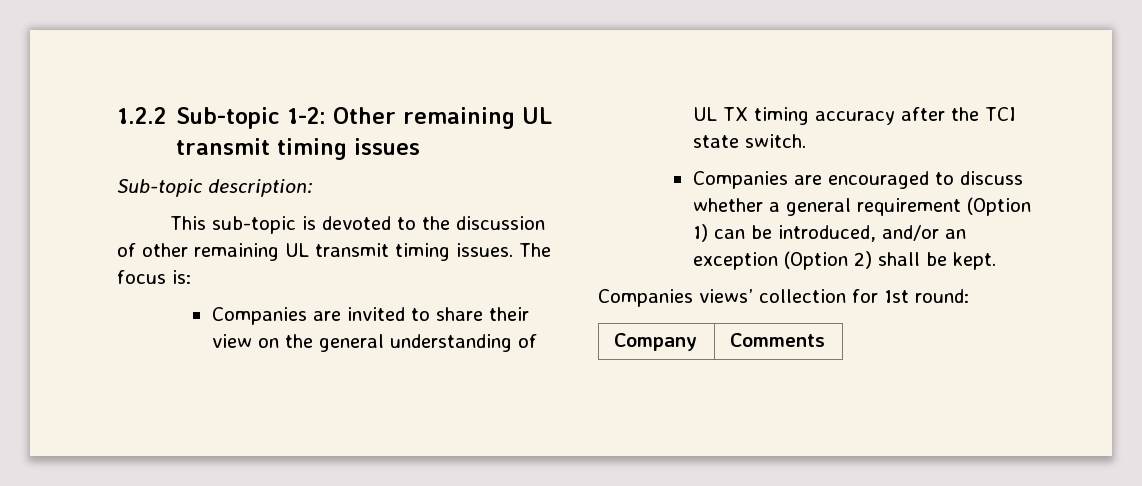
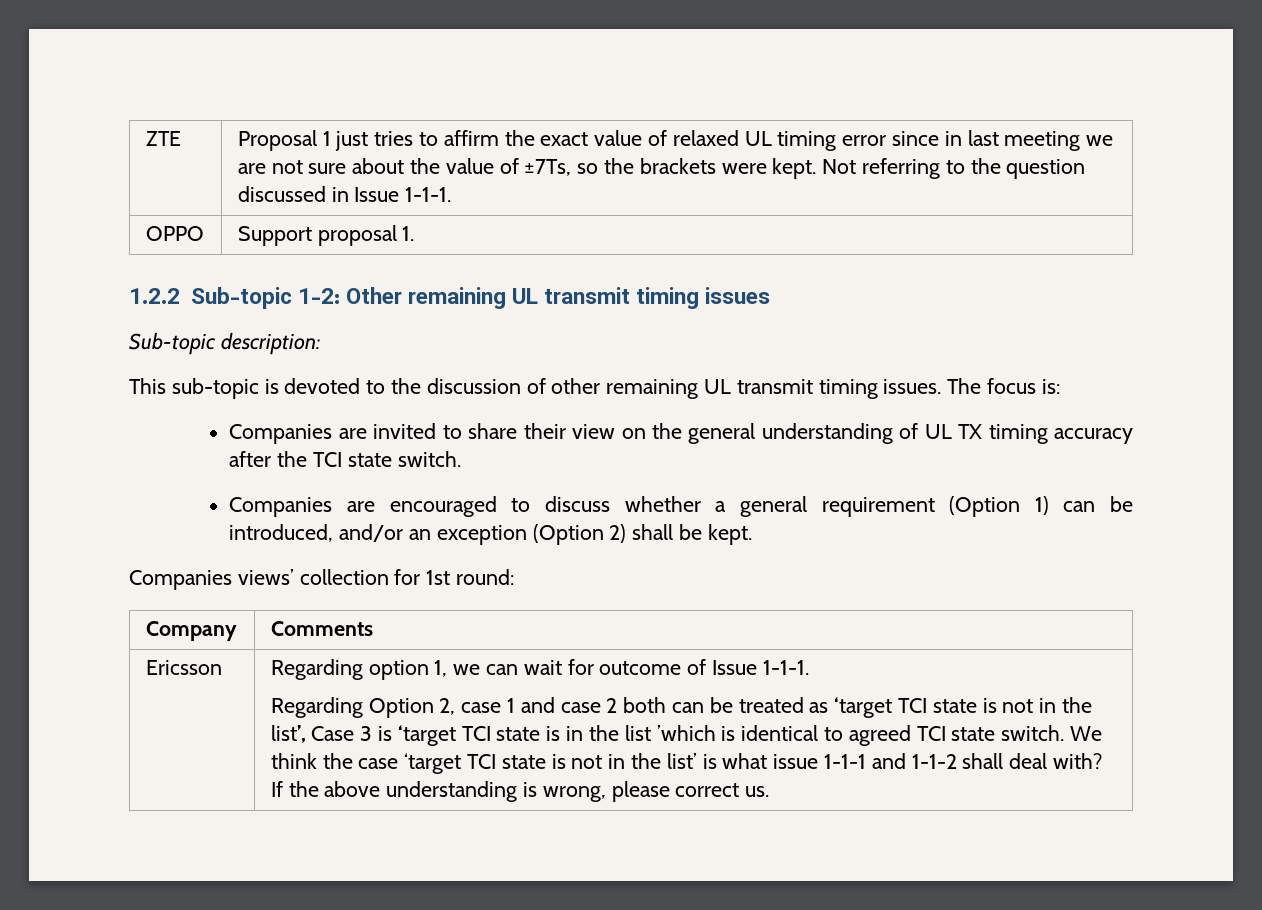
(117, 115) none -> [145,131,181,146] [237,130,1114,151] [237,158,1086,179] [237,186,452,202] [145,226,204,241] [237,225,415,246] ZTE | Proposal 1 just tries to affirm the exact value of relaxed UL timing error since in last meeting we are not sure about the value of ±7Ts, so the brackets were kept. Not referring to the question discussed in Issue 1-1-1. // OPPO | Support proposal 1. //
(826, 340) none -> [145,660,222,675] [270,659,809,680] [270,697,1092,718] [270,725,1102,746] [270,753,1102,774] [270,781,770,802] // Ericsson | Regarding option 1, we can wait for outcome of Issue 1-1-1. // Regarding Option 2, case 1 and case 2 both can be treated as ‘target TCI state is not in the list’, Case 3 is ‘target TCI state is in the list ’which is identical to agreed TCI state switch. We think the case ‘target TCI state is not in the list’ is what issue 1-1-1 and 1-1-2 shall deal with? If the above understanding is wrong, please correct us.

